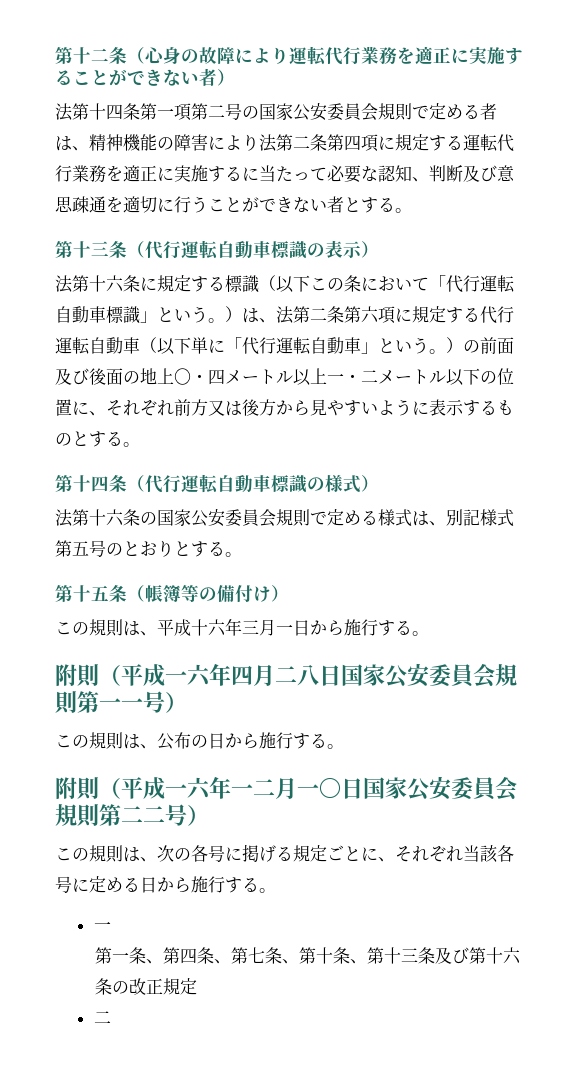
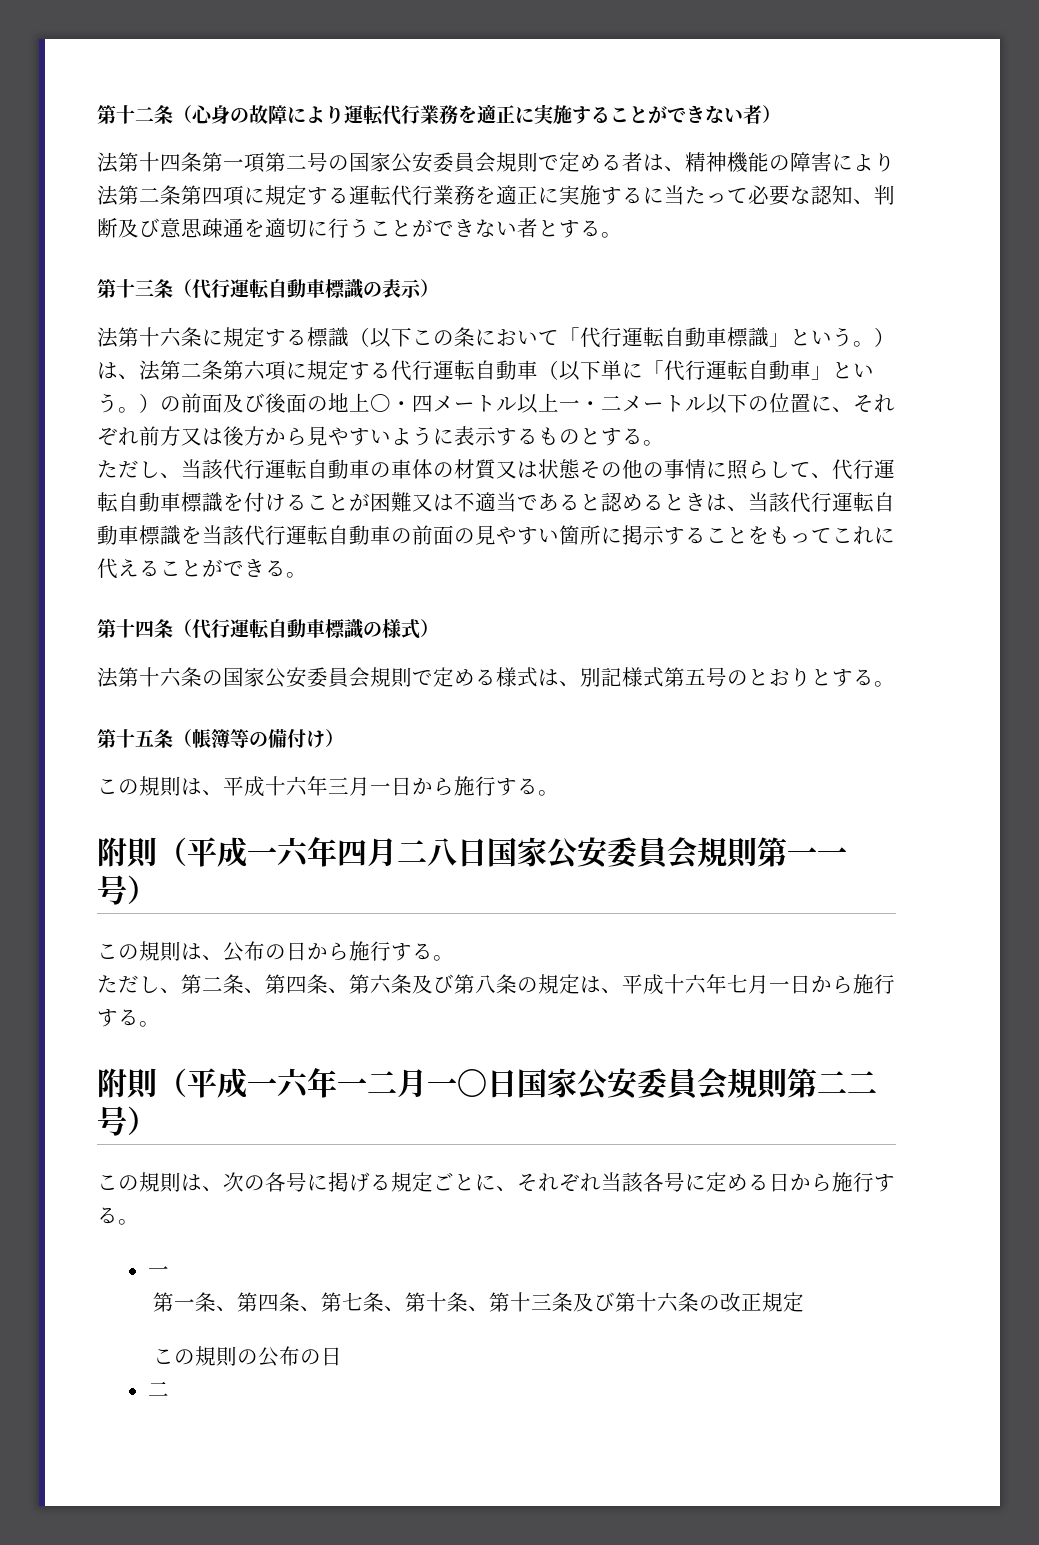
(140, 444) none -> [97,459,895,480] [97,492,895,513] [97,525,895,546] [97,558,307,579] // ただし、当該代行運転自動車の車体の材質又は状態その他の事情に照らして、代行運転自動車標識を付けることが困難又は不適当であると認めるときは、当該代行運転自動車標識を当該代行運転自動車の前面の見やすい箇所に掲示することをもってこれに代えることができる。
(344, 746) none -> [97,974,895,995] [97,1009,160,1027] // ただし、第二条、第四条、第六条及び第八条の規定は、平成十六年七月一日から施行する。
(197, 986) none -> [153,1346,343,1367] // この規則の公布の日

